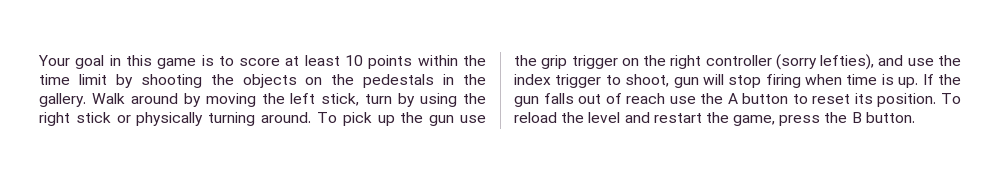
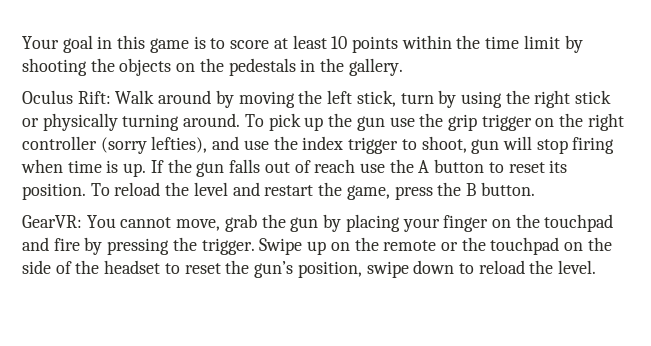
(86, 100) none -> [22,90,111,104] // Oculus Rift:
(915, 117) none -> [22,214,614,232] [22,237,612,255] [22,260,597,278] // GearVR: You cannot move, grab the gun by placing your finger on the touchpad and fire by pressing the trigger. Swipe up on the remote or the touchpad on the side of the headset to reset the gun’s position, swipe down to reload the level.

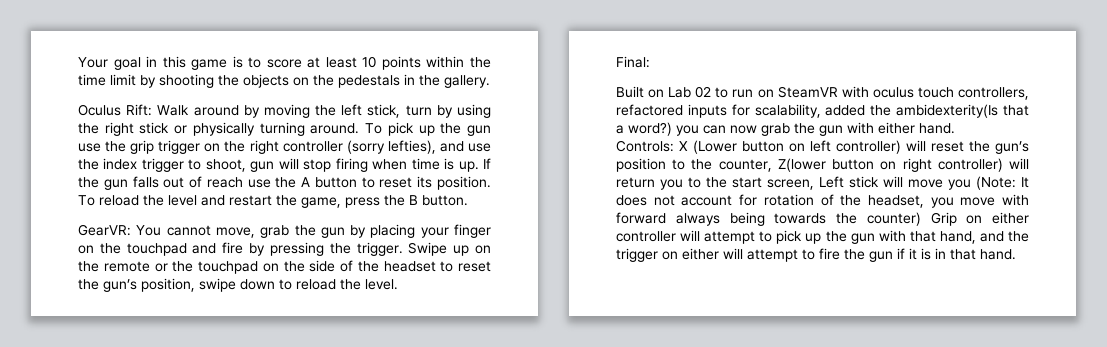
(597, 267) none -> [616,56,650,68] [616,86,1029,100] [616,104,1029,118] [616,122,955,136] [616,140,1029,154] [616,158,1029,172] [616,176,1029,190] [616,194,1029,208] [616,212,1029,226] [616,230,1029,244] [616,248,1016,262] // Final: // Built on Lab 02 to run on SteamVR with oculus touch controllers, refactored inputs for scalability, added the ambidexterity(Is that a word?) you can now grab the gun with either hand. // Controls: X (Lower button on left controller) will reset the gun’s position to the counter, Z(lower button on right controller) will return you to the start screen, Left stick will move you (Note: It does not account for rotation of the headset, you move with forward always being towards the counter) Grip on either controller will attempt to pick up the gun with that hand, and the trigger on either will attempt to fire the gun if it is in that hand.

